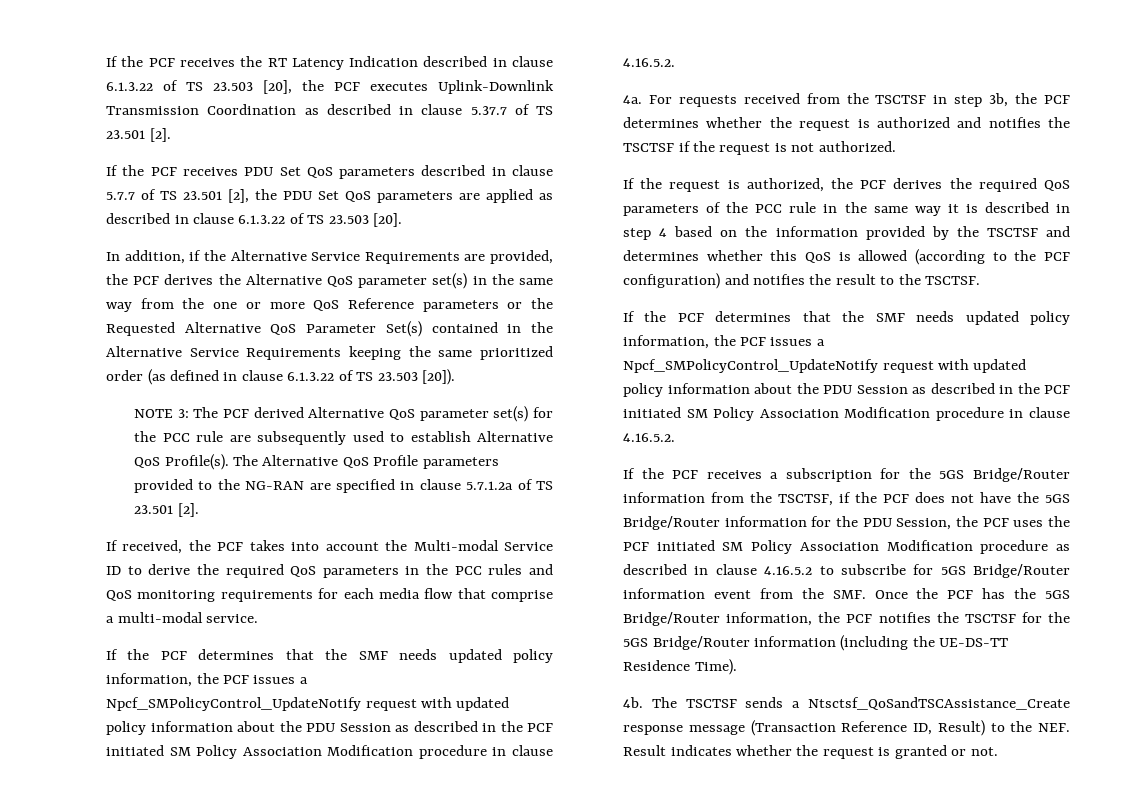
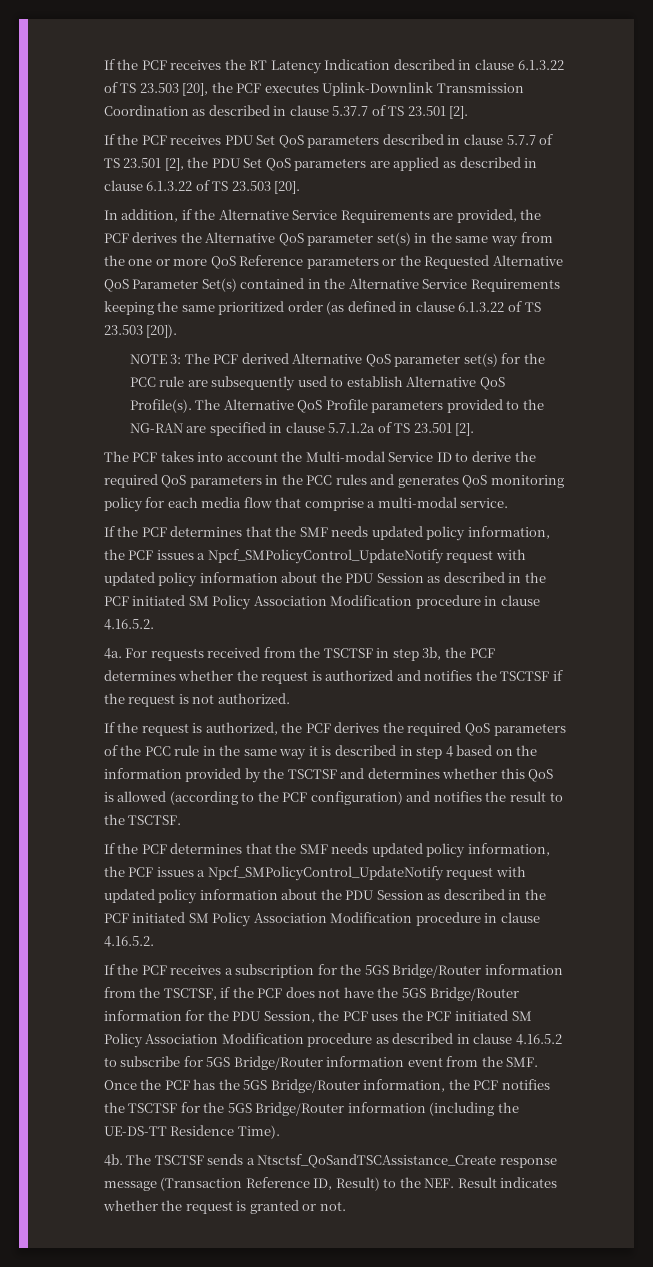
[106,540,211,554] If received, the -> [103,451,129,462] The
(553, 569) none -> [397,475,459,488] generates
[220,590,313,602] requirements -> [103,497,143,512] policy

